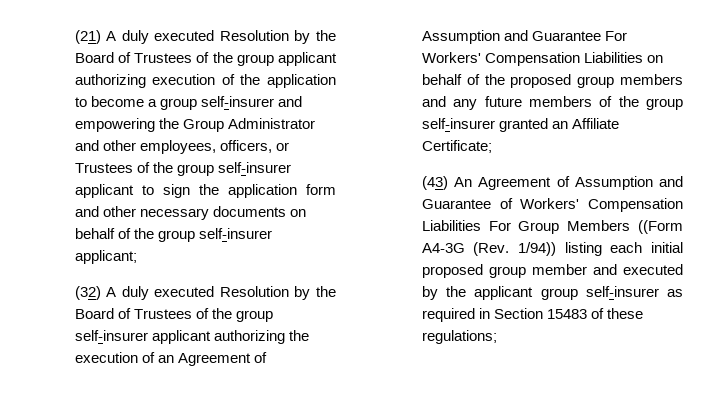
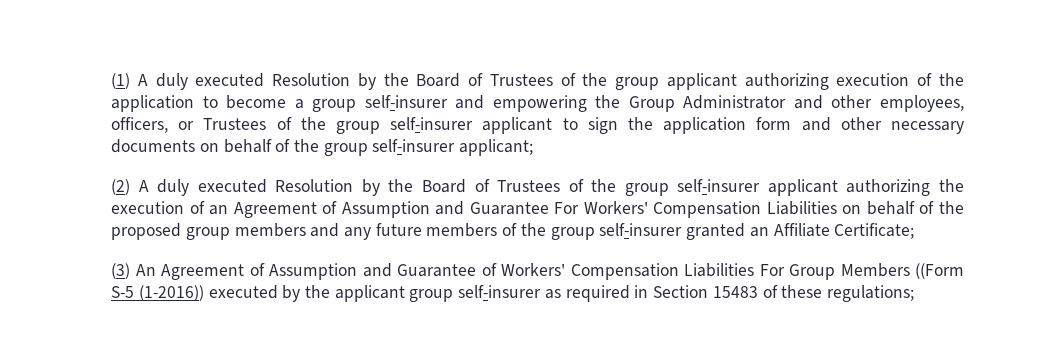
[74,30,101,44] (21) -> [111,73,131,89] (1)
[74,286,101,300] (32) -> [111,179,131,195] (2)
[421,176,448,190] (43) -> [111,263,131,279] (3)
[421,242,683,256] [421,264,617,278] A4-3G (Rev. 1/94)) listing each initial proposed group member and -> [111,285,204,301] S-5 (1-2016))

